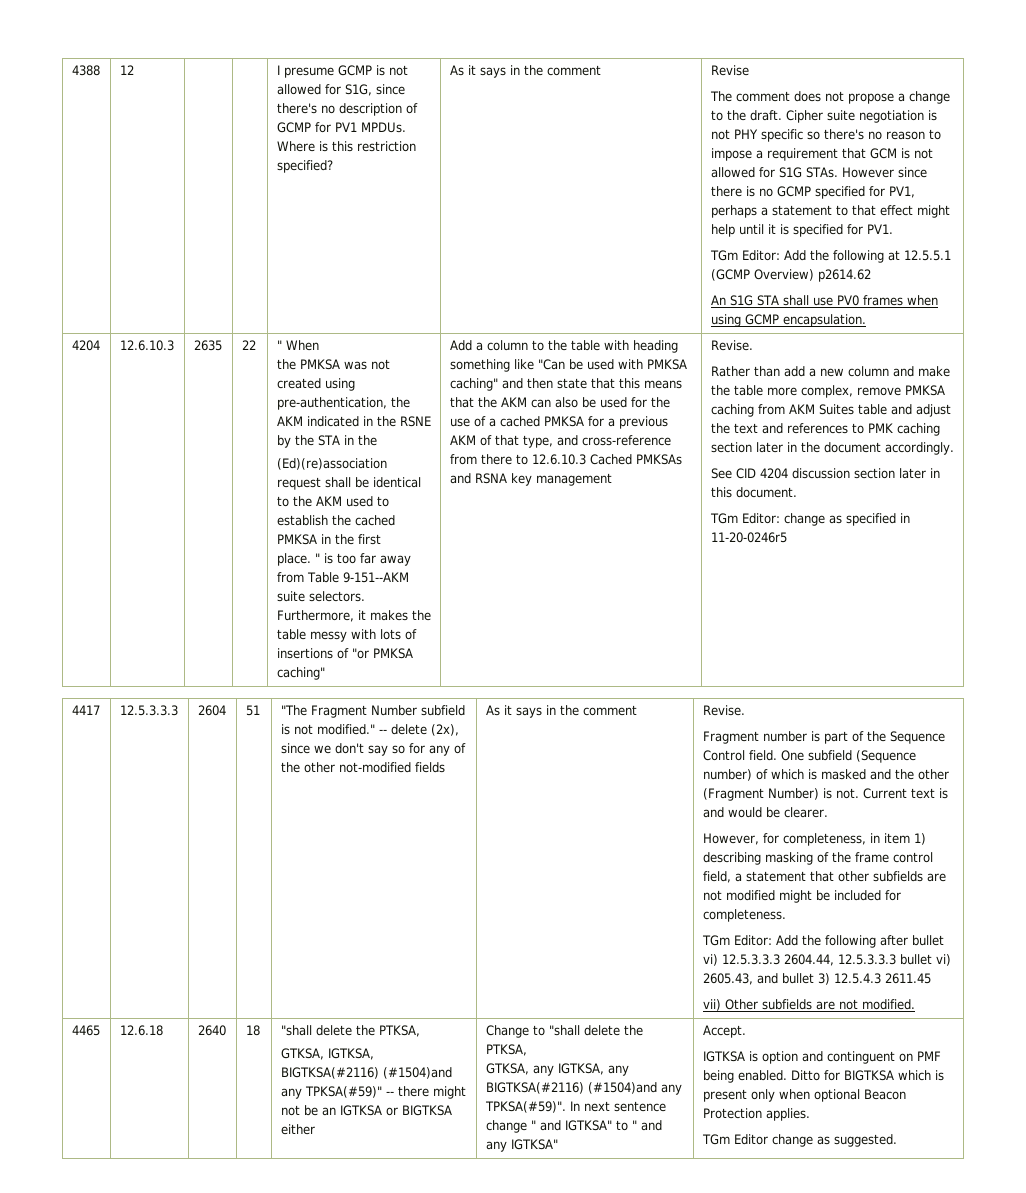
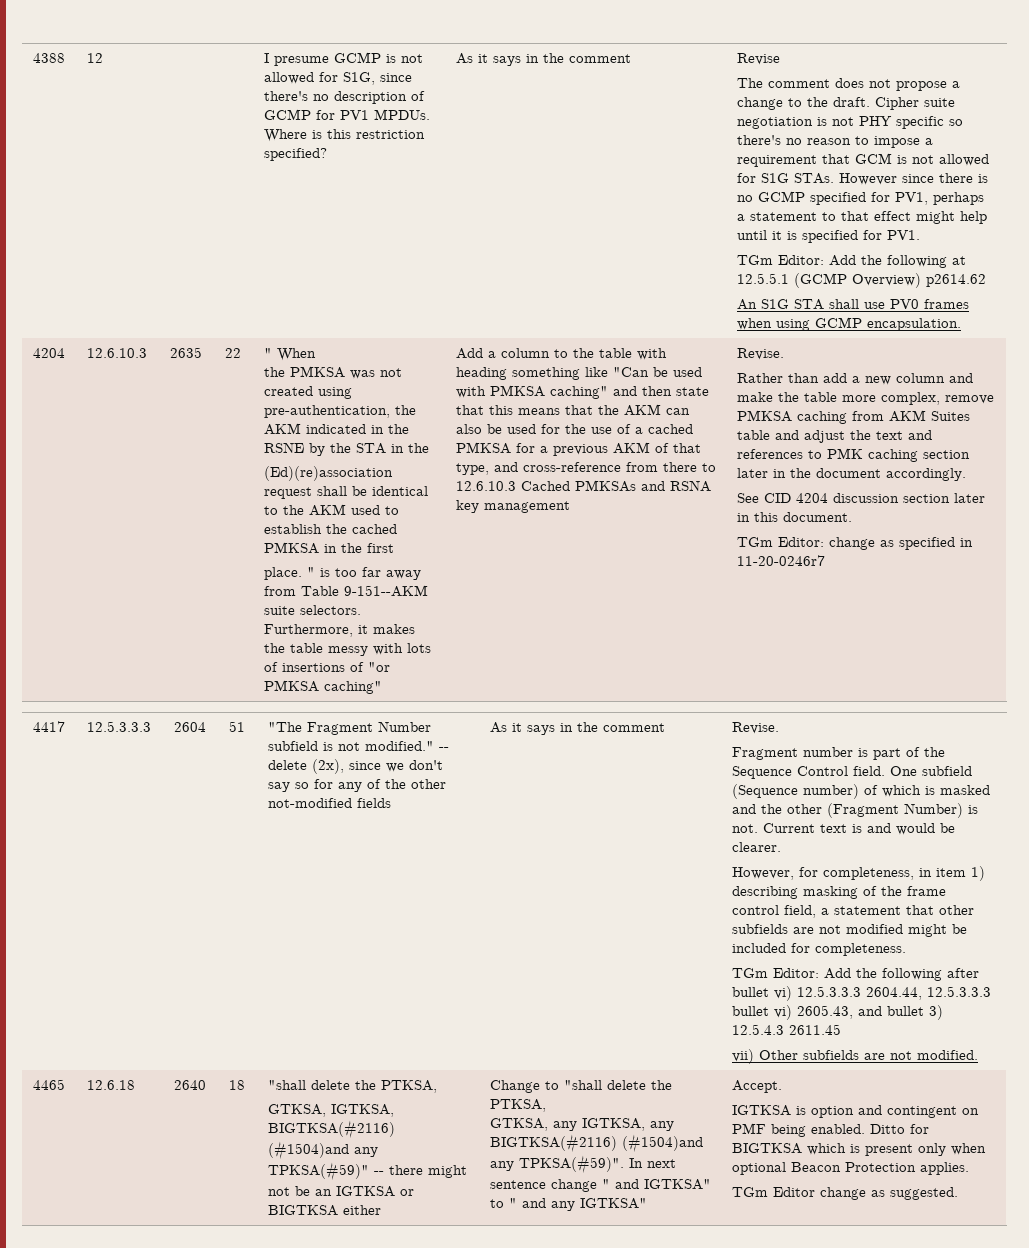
[710,532,787,543] 11-20-0246r5 -> [736,555,825,566] 11-20-0246r7
[826,1051,895,1064] continguent -> [886,1106,957,1118] contingent

